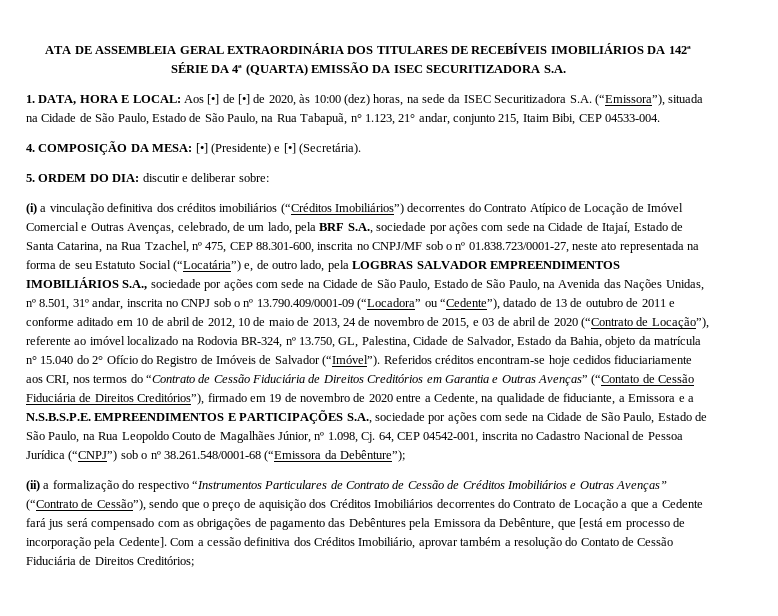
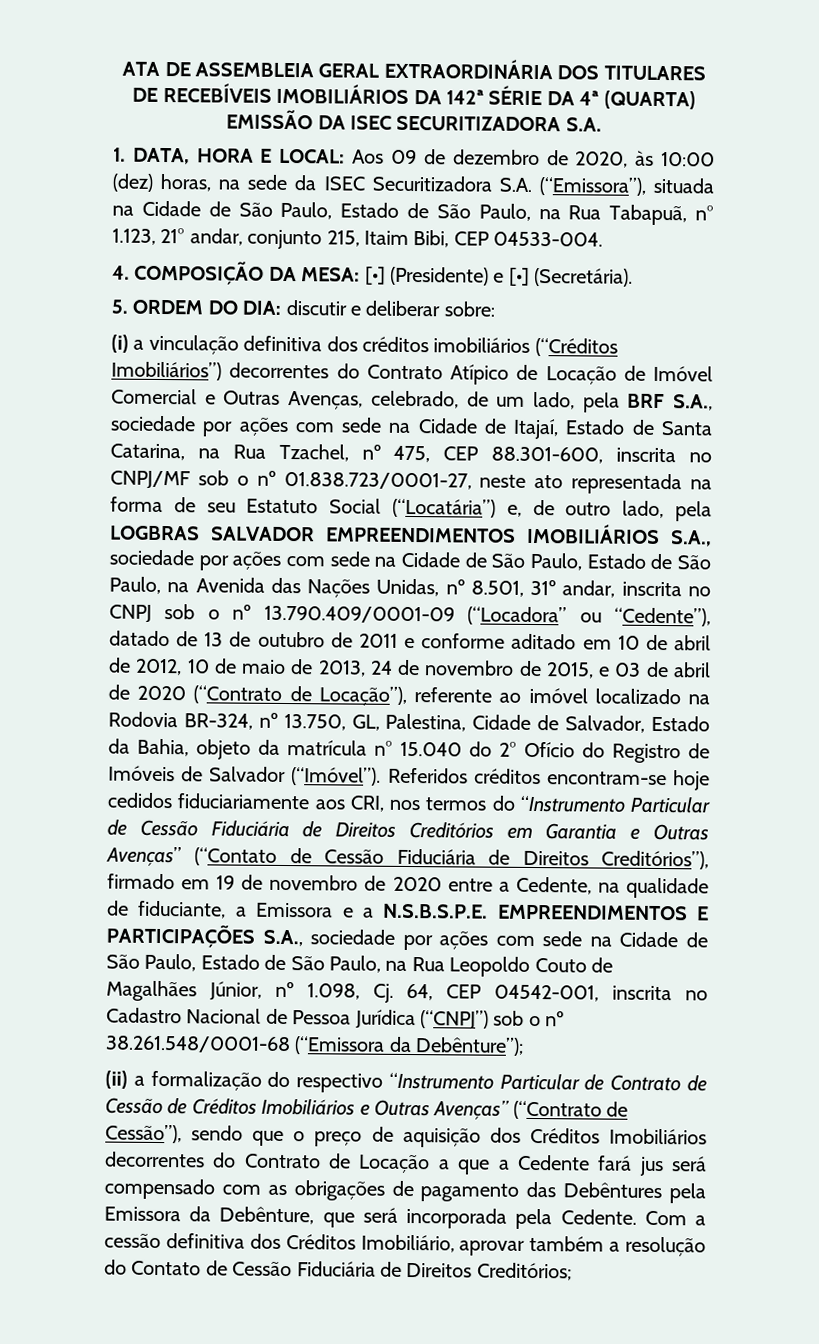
[207,94,250,105] [•] de [•] -> [390,149,540,166] 09 de dezembro
[145,374,195,383] “Contrato -> [519,795,711,814] “Instrumento Particular
[191,480,328,489] “Instrumentos Particulares -> [388,1072,580,1091] “Instrumento Particular
[579,518,686,530] [26,537,167,549] [está em processo de incorporação pela Cedente]. -> [362,1207,637,1230] será incorporada pela Cedente.

